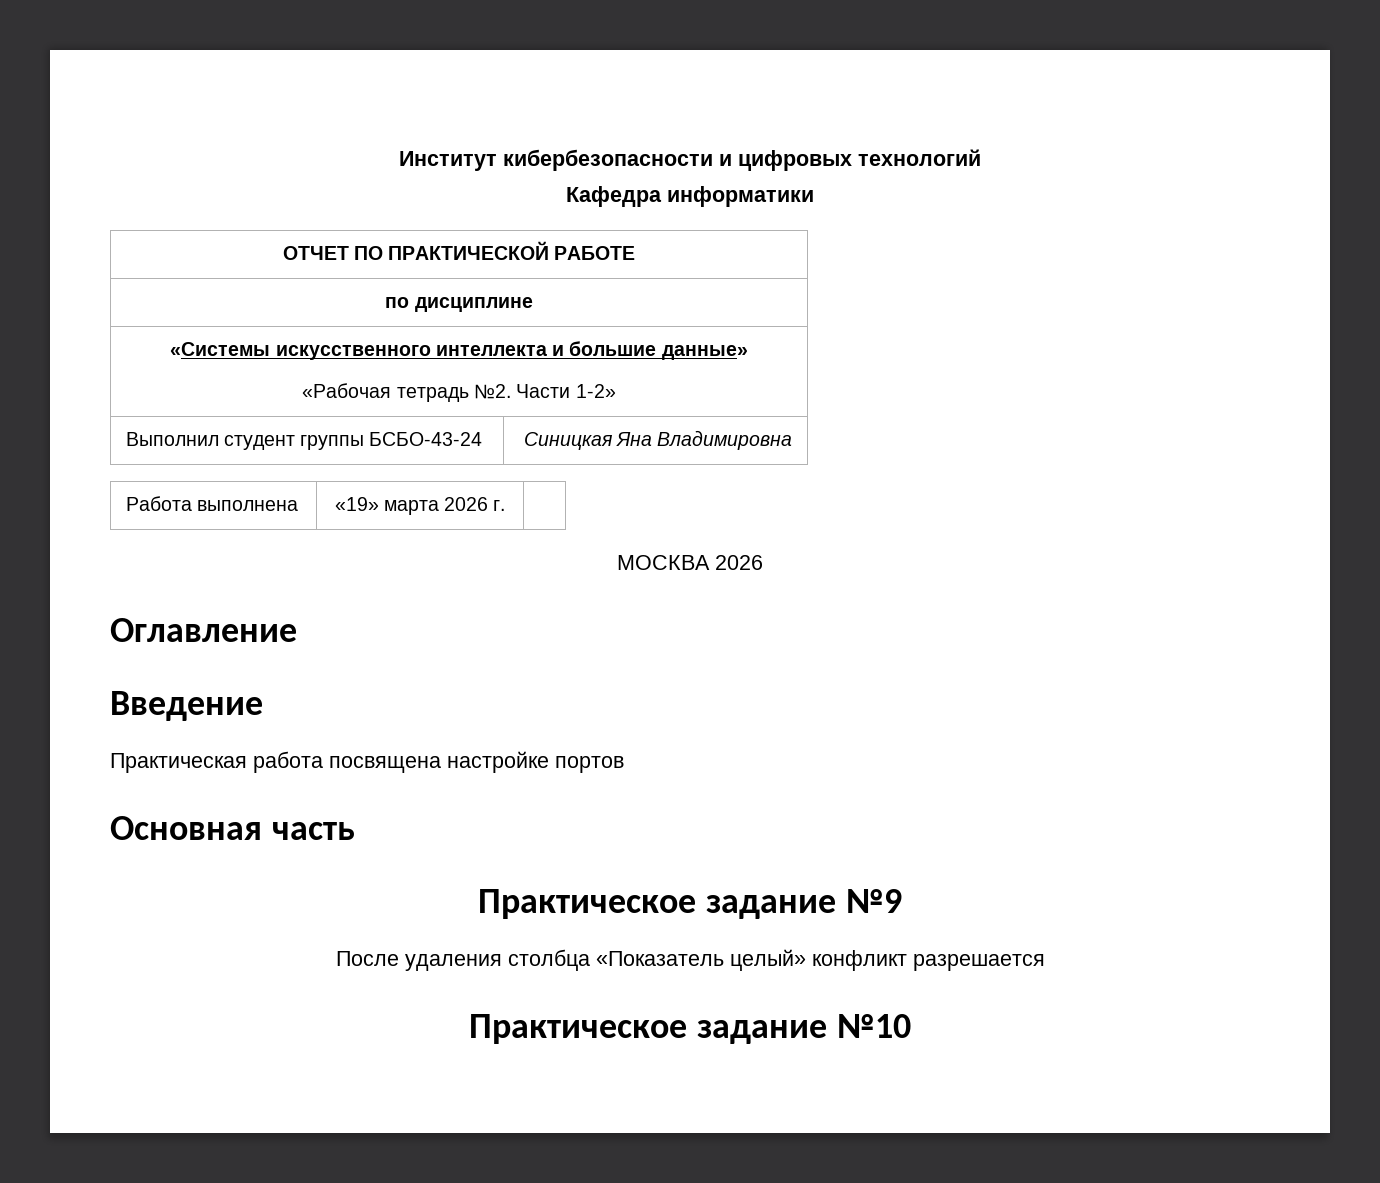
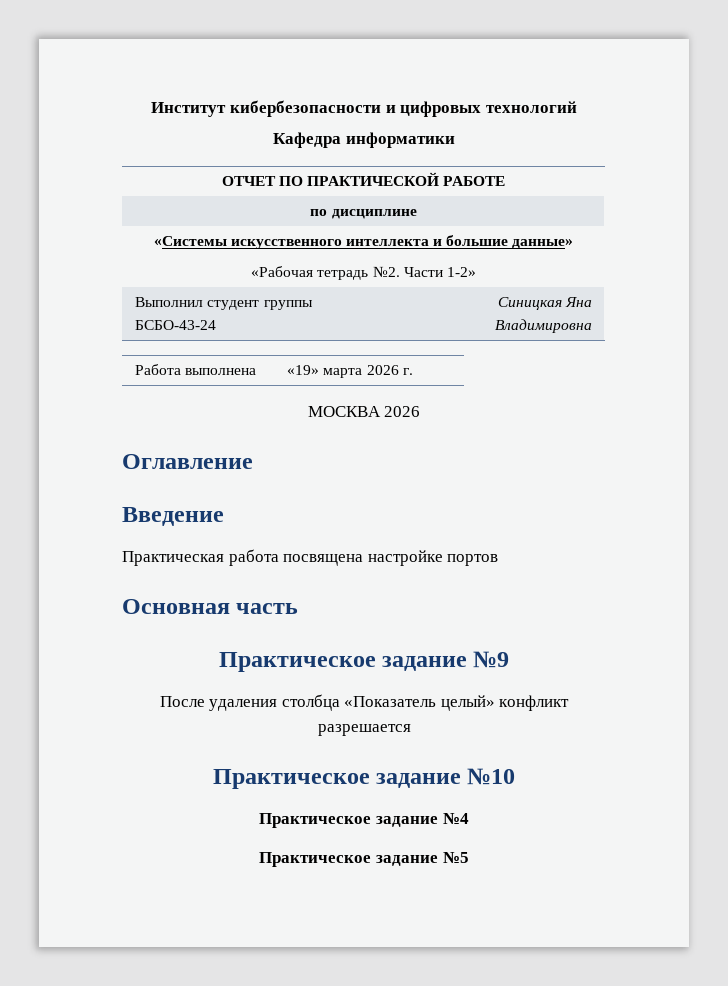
(911, 1026) none -> [259,813,469,828] [259,852,469,867] // Практическое задание №4 // Практическое задание №5

